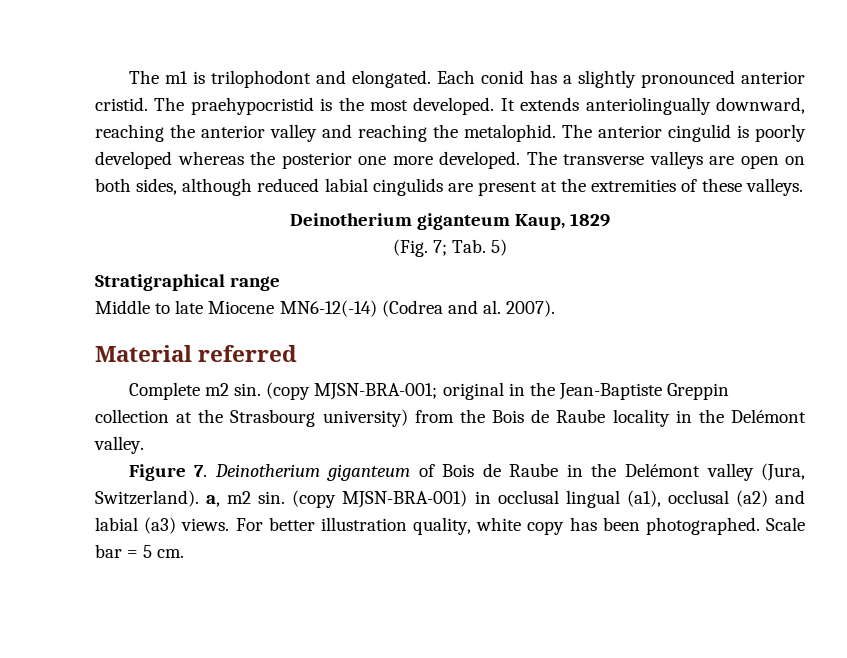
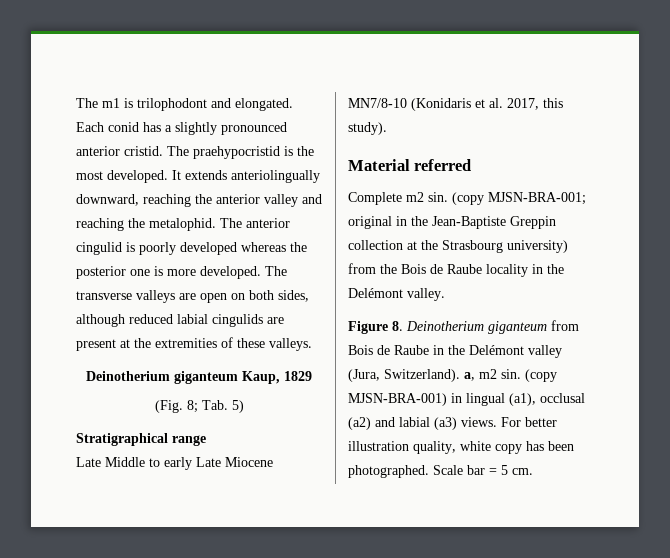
(386, 160) none -> [154,266,163,276] is
[432,240,447,256] 7; -> [186,400,198,413] 8;
(281, 283) none -> [76,457,101,467] Late
[175,300,556,317] late Miocene MN6-12(-14) (Codrea and al. 2007). -> [164,457,273,470] [348,98,563,111] [348,122,387,135] early Late Miocene MN7/8-10 (Konidaris et al. 2017, this study).
[194,464,435,481] 7. Deinotherium giganteum of -> [392,320,579,334] 8. Deinotherium giganteum from
[497,490,559,504] occlusal -> (462, 398) none

